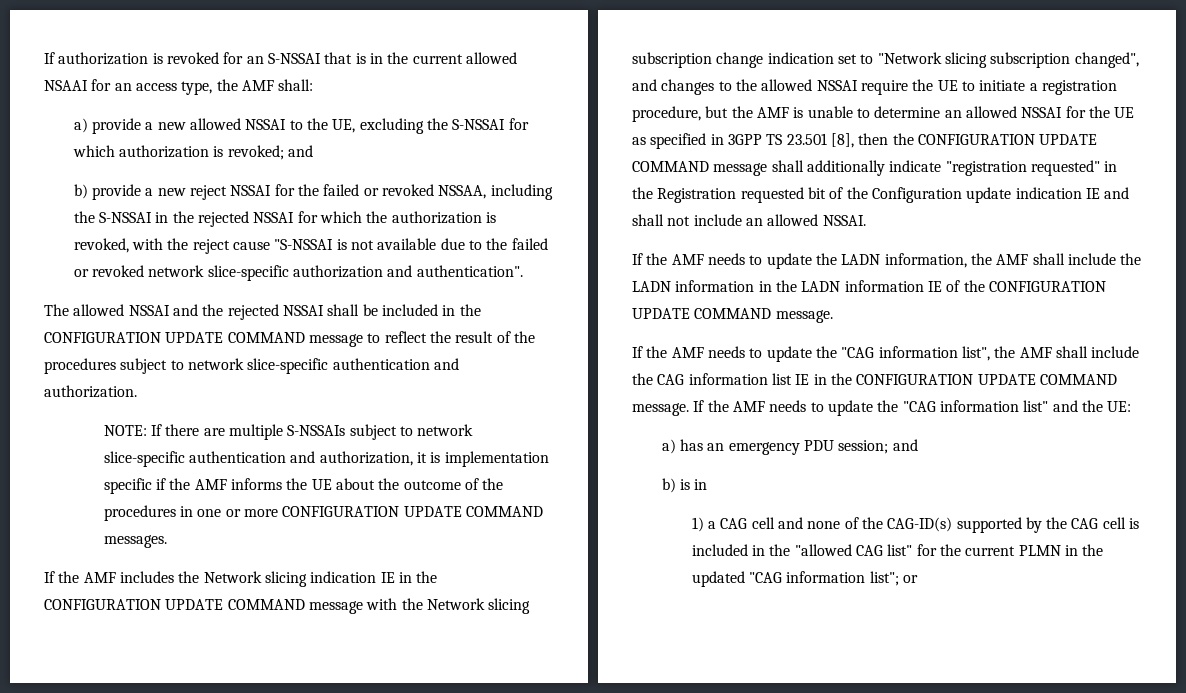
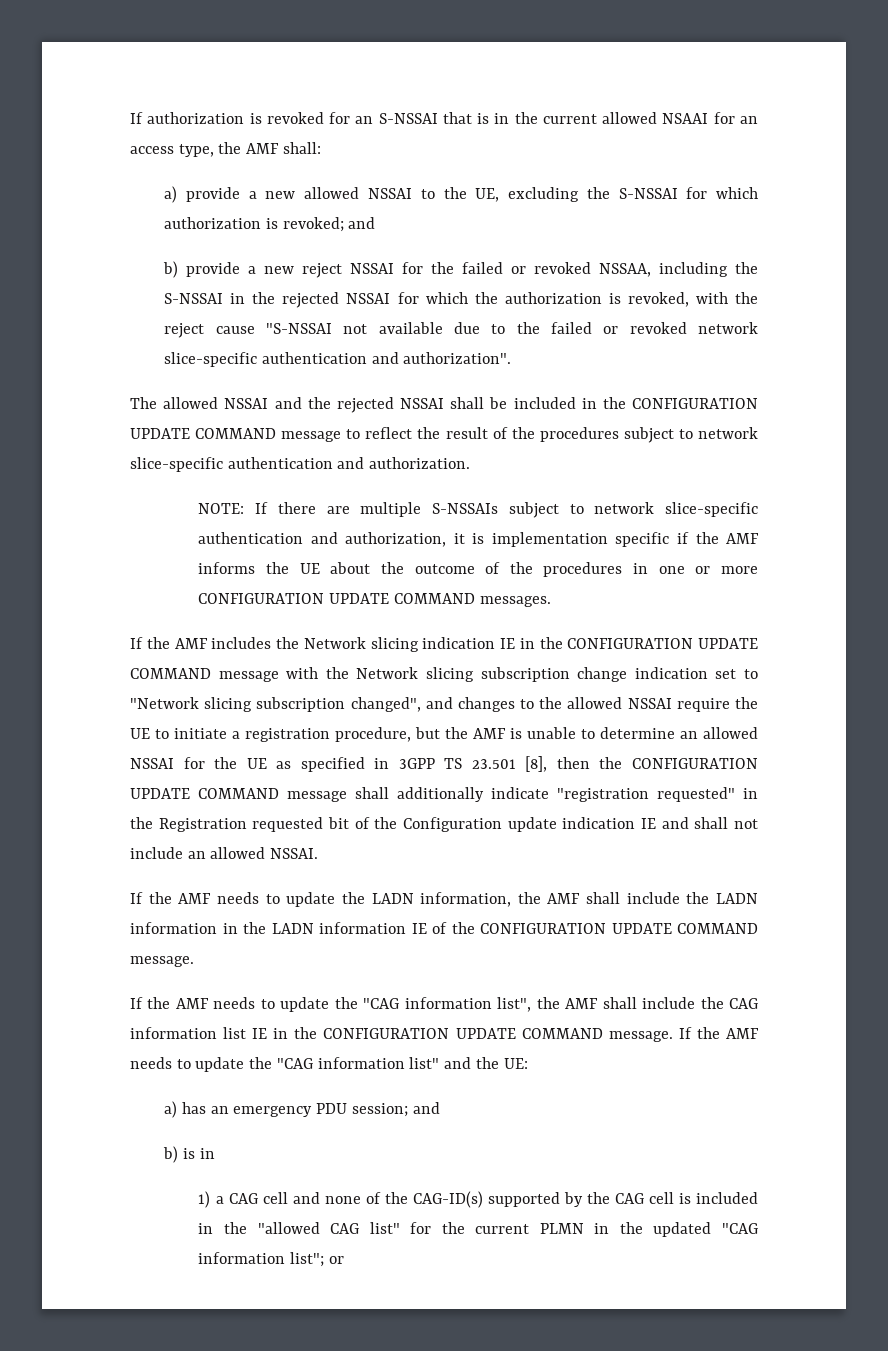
[336,239,347,250] is -> (332, 328) none
[293,265,523,278] authorization and authentication". -> [261,352,512,364] authentication and authorization".

